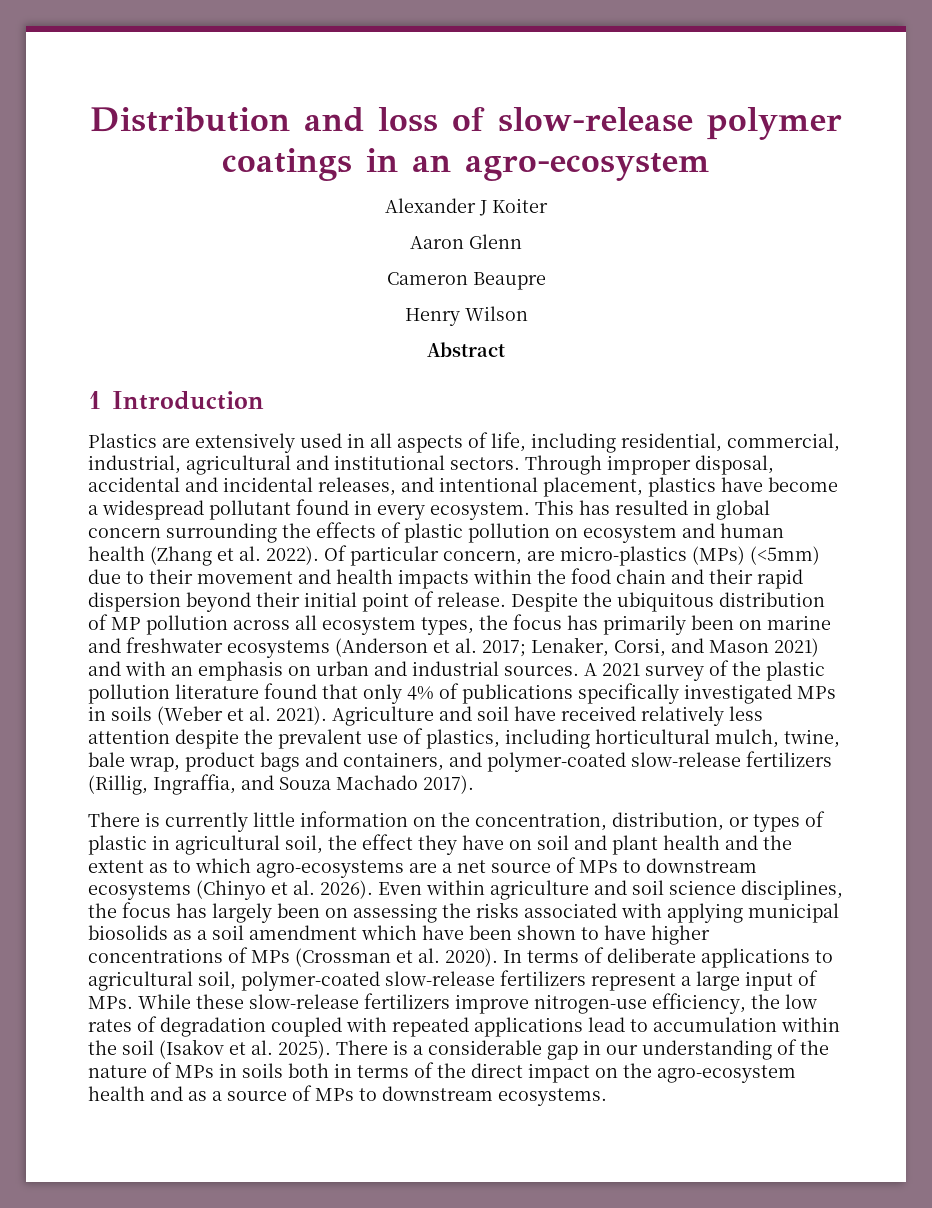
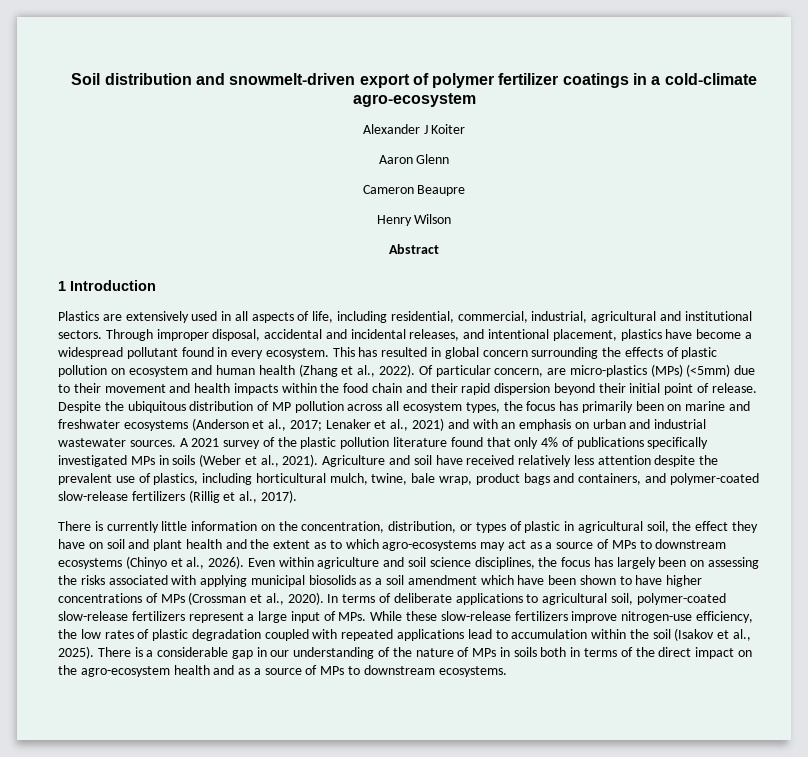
[90,107,842,140] [222,148,451,181] Distribution and loss of slow-release polymer coatings in an -> [71,73,757,88] Soil distribution and snowmelt-driven export of polymer fertilizer coatings in a cold-climate
[239,546,261,561] al. -> [357,365,376,377] al.,
[455,637,769,657] al. 2017; Lenaker, Corsi, and Mason -> [268,419,409,431] al., 2017; Lenaker et al.,
(499, 668) none -> [58,438,126,447] wastewater
[249,706,271,721] al. -> [260,455,279,467] al.,
[88,774,418,795] (Rillig, Ingraffia, and Souza Machado -> [188,490,258,503] (Rillig et al.,
[409,860,486,873] are a net -> [480,540,553,551] may act as a
[293,880,315,895] al. -> [186,557,205,569] al.,
[418,948,440,963] al. -> [265,593,284,605] al.,
(157, 1024) none -> [152,629,189,641] plastic
[251,1040,273,1055] al. -> [733,629,752,641] al.,

